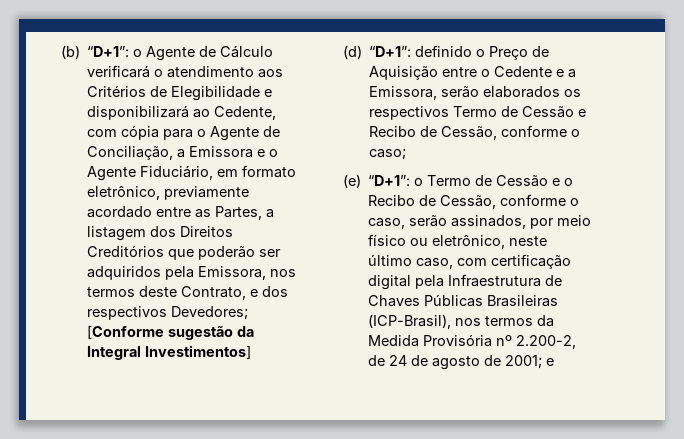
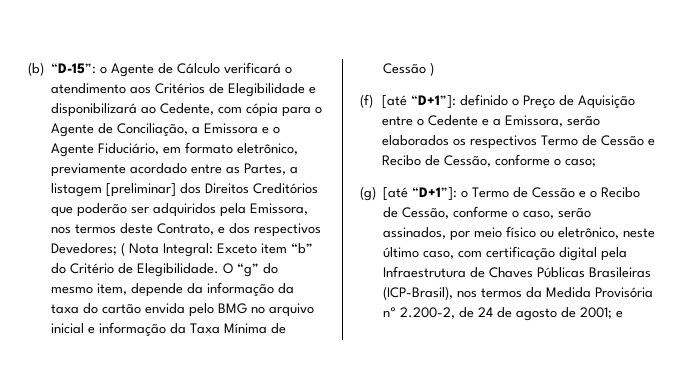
[87,46,130,57] “D+1”: -> [51,63,97,74] “D-15”:
(147, 233) none -> [106,183,177,197] [preliminar]
[87,325,255,340] [87,345,252,360] [343,45,412,59] [Conforme sugestão da Integral Investimentos] // (d) “D+1”: -> [121,242,314,257] [51,263,279,277] [51,282,295,297] [51,303,315,317] [51,322,287,337] [383,62,435,76] [360,94,456,109] ( Nota Integral: Exceto item “b” do Critério de Elegibilidade. O “g” do mesmo item, depende da informação da taxa do cartão envida pelo BMG no arquivo inicial e informação da Taxa Mínima de Cessão ) // (f) [até “D+1”]:
[343,174,411,188] (e) “D+1”: -> [360,186,458,201] (g) [até “D+1”]:

